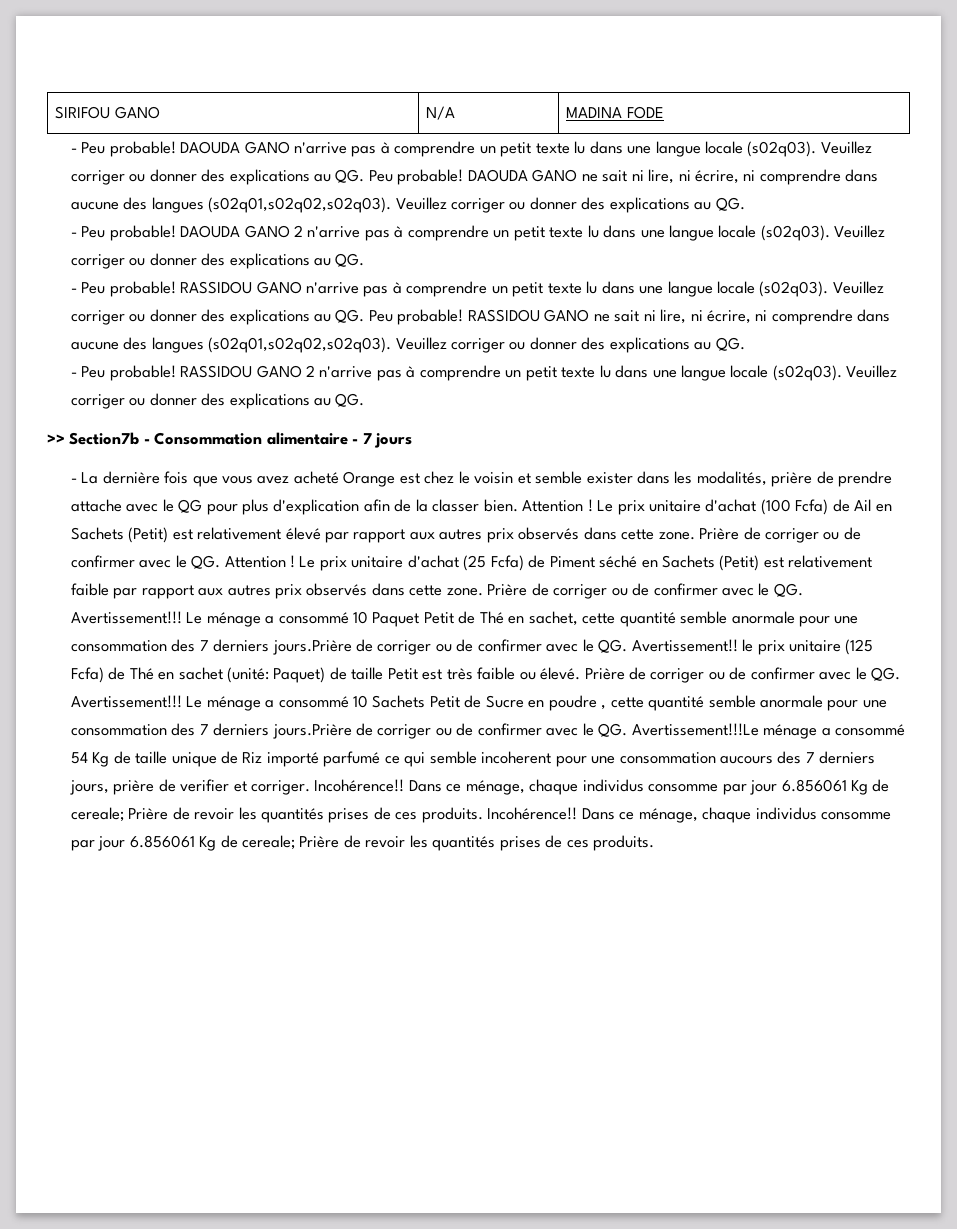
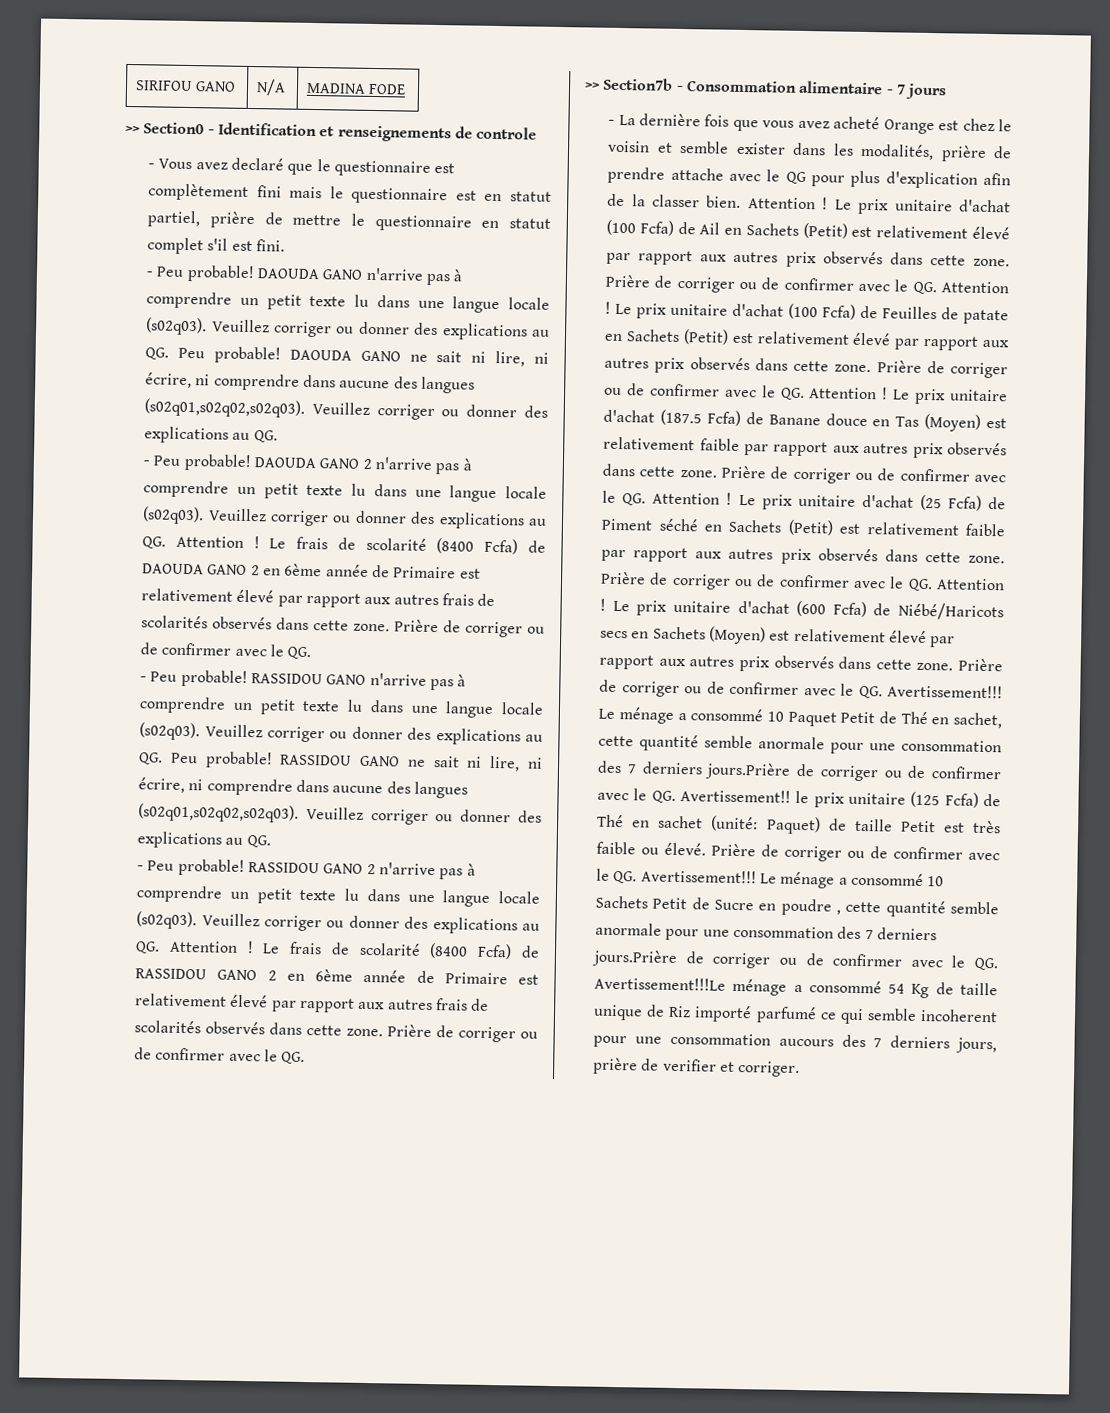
(664, 112) none -> [125,122,538,143] [148,157,456,177] [148,183,552,205] [147,210,551,232] [147,237,286,255] // >> Section0 - Identification et renseignements de controle // - Vous avez declaré que le questionnaire est complètement fini mais le questionnaire est en statut partiel, prière de mettre le questionnaire en statut complet s'il est fini.
(365, 260) none -> [175,535,546,555] [142,563,481,579] [141,588,496,608] [141,615,545,638] [140,642,312,660] Attention ! Le frais de scolarité (8400 Fcfa) de DAOUDA GANO 2 en 6ème année de Primaire est relativement élevé par rapport aux autres frais de scolarités observés dans cette zone. Prière de corriger ou de confirmer avec le QG.
(365, 400) none -> [168,940,540,960] [135,968,539,985] [135,993,490,1013] [134,1020,538,1043] [134,1047,306,1064] Attention ! Le frais de scolarité (8400 Fcfa) de RASSIDOU GANO 2 en 6ème année de Primaire est relativement élevé par rapport aux autres frais de scolarités observés dans cette zone. Prière de corriger ou de confirmer avec le QG.
(459, 561) none -> [788,303,1010,325] [604,329,1010,351] [604,357,1008,379] [604,383,1008,405] [603,409,1007,432] [603,436,1007,459] [602,463,1006,484] [602,490,914,510] (100 Fcfa) de Feuilles de patate en Sachets (Petit) est relativement élevé par rapport aux autres prix observés dans cette zone. Prière de corriger ou de confirmer avec le QG. Attention ! Le prix unitaire d'achat (187.5 Fcfa) de Banane douce en Tas (Moyen) est relativement faible par rapport aux autres prix observés dans cette zone. Prière de corriger ou de confirmer avec le QG. Attention ! Le prix unitaire d'achat
(803, 590) none -> [936,578,1005,591] [600,598,1004,621] [600,626,956,648] [599,654,1003,672] [599,679,883,699] Attention ! Le prix unitaire d'achat (600 Fcfa) de Niébé/Haricots secs en Sachets (Moyen) est relativement élevé par rapport aux autres prix observés dans cette zone. Prière de corriger ou de confirmer avec le QG.
[314,779,890,795] [70,807,892,823] [70,835,655,851] Incohérence!! Dans ce ménage, chaque individus consomme par jour 6.856061 Kg de cereale; Prière de revoir les quantités prises de ces produits. Incohérence!! Dans ce ménage, chaque individus consomme par jour 6.856061 Kg de cereale; Prière de revoir les quantités prises de ces produits. -> (801, 1069) none

